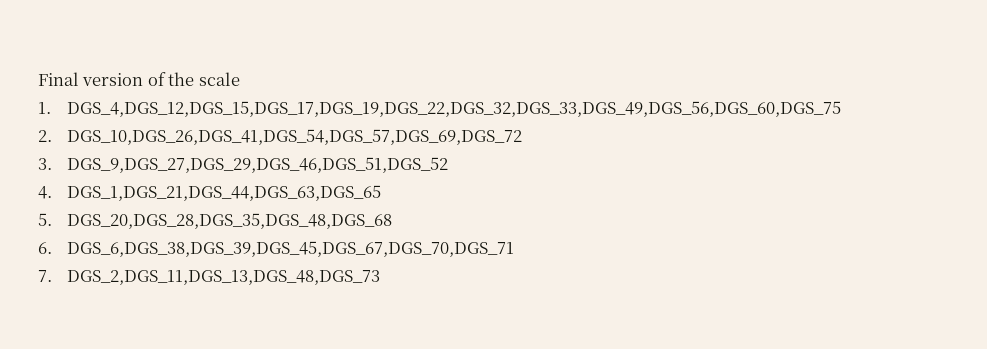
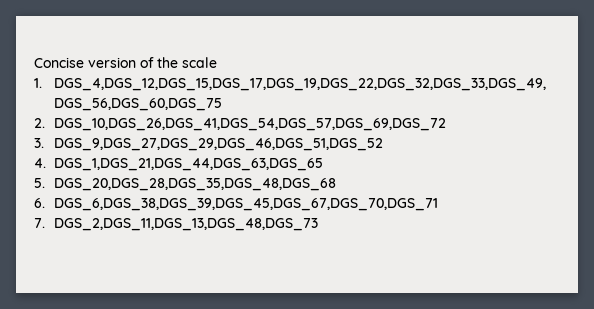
[38,72,79,86] Final -> [34,57,84,68] Concise

